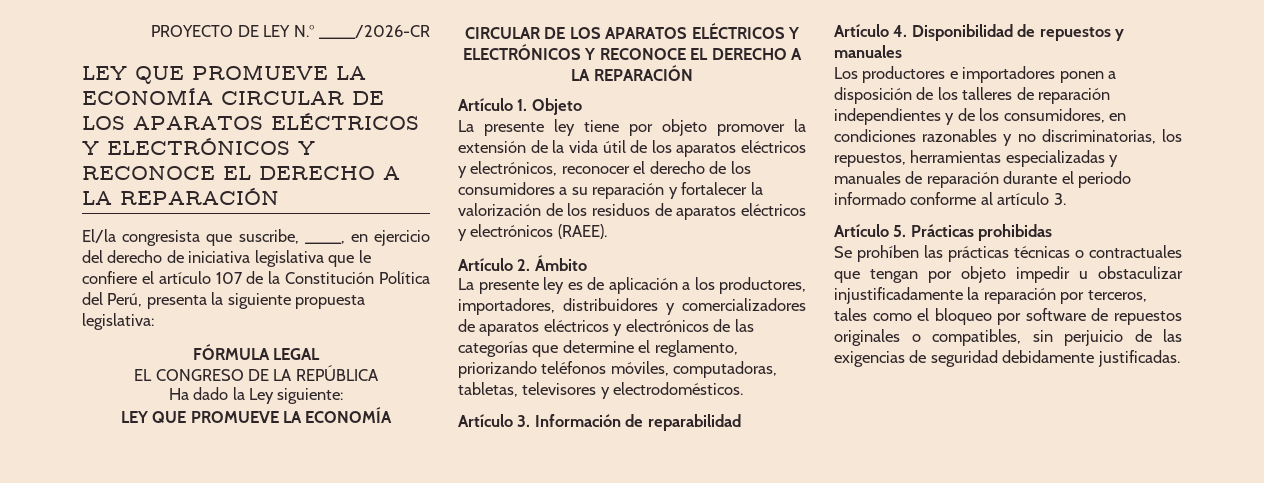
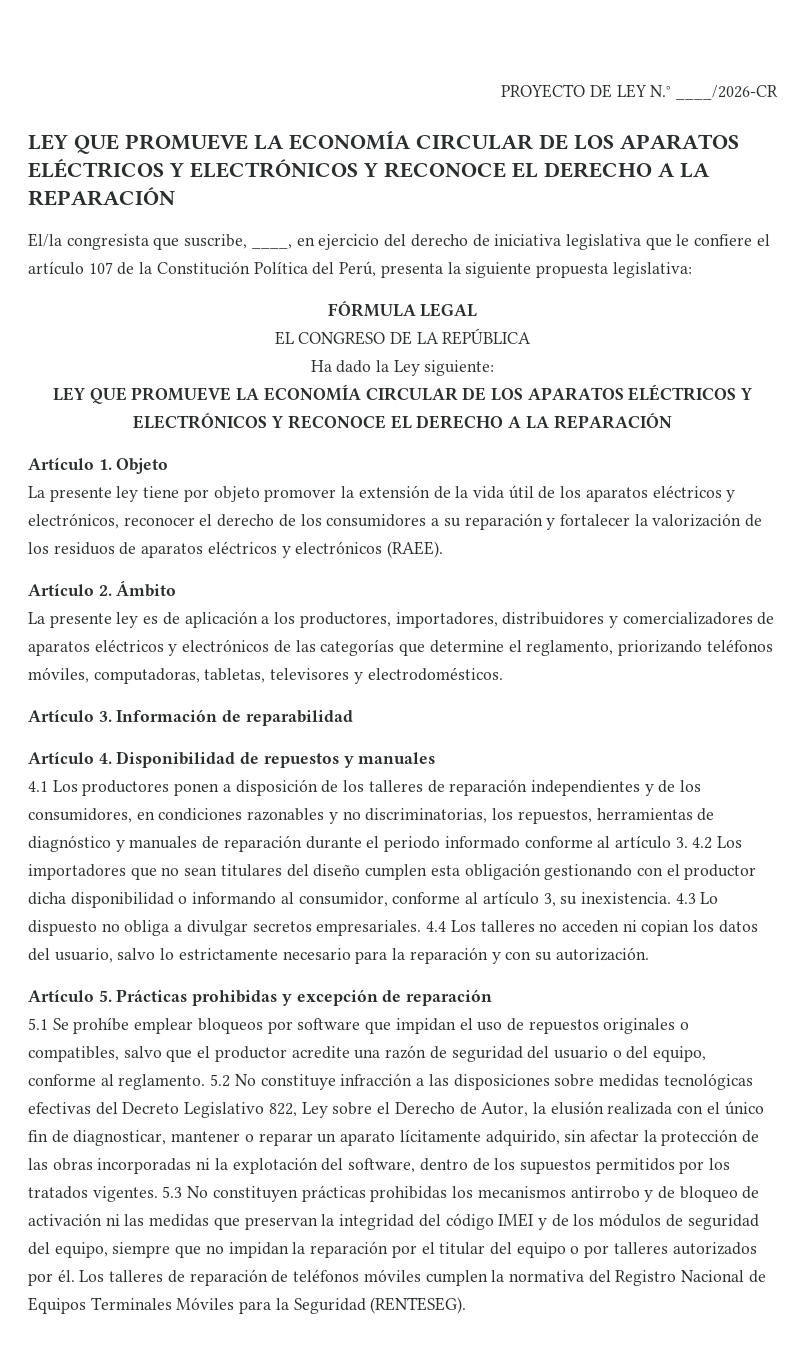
(902, 51) none -> [28,781,48,792] 4.1
[949,66,1056,83] e importadores -> (170, 788) none
[1005,150,1105,167] especializadas -> [697,808,715,821] [28,835,111,852] de diagnóstico
[834,224,1053,241] [834,245,1182,262] [834,266,1183,283] [834,287,1147,304] [834,308,1086,325] // Artículo 5. Prácticas prohibidas // Se prohíben las prácticas técnicas o contractuales que tengan por objeto impedir u obstaculizar injustificadamente la reparación por terceros, tales como el bloqueo por software -> [692,836,743,849] [28,863,757,880] [28,891,719,908] [28,920,758,936] [28,947,649,964] [28,989,493,1006] [28,1017,503,1034] 4.2 Los importadores que no sean titulares del diseño cumplen esta obligación gestionando con el productor dicha disponibilidad o informando al consumidor, conforme al artículo 3, su inexistencia. 4.3 Lo dispuesto no obliga a divulgar secretos empresariales. 4.4 Los talleres no acceden ni copian los datos del usuario, salvo lo estrictamente necesario para la reparación y con su autorización. // Artículo 5. Prácticas prohibidas y excepción de reparación // 5.1 Se prohíbe emplear bloqueos por software que impidan el uso
[1032,329,1182,346] [834,350,1180,367] sin perjuicio de las exigencias de seguridad debidamente justificadas. -> [123,1045,707,1062] [28,1073,753,1090] [28,1101,764,1118] [28,1129,760,1146] [28,1157,731,1174] [28,1185,760,1202] [28,1213,759,1230] [28,1241,757,1258] [28,1269,766,1286] [28,1297,467,1314] salvo que el productor acredite una razón de seguridad del usuario o del equipo, conforme al reglamento. 5.2 No constituye infracción a las disposiciones sobre medidas tecnológicas efectivas del Decreto Legislativo 822, Ley sobre el Derecho de Autor, la elusión realizada con el único fin de diagnosticar, mantener o reparar un aparato lícitamente adquirido, sin afectar la protección de las obras incorporadas ni la explotación del software, dentro de los supuestos permitidos por los tratados vigentes. 5.3 No constituyen prácticas prohibidas los mecanismos antirrobo y de bloqueo de activación ni las medidas que preservan la integridad del código IMEI y de los módulos de seguridad del equipo, siempre que no impidan la reparación por el titular del equipo o por talleres autorizados por él. Los talleres de reparación de teléfonos móviles cumplen la normativa del Registro Nacional de Equipos Terminales Móviles para la Seguridad (RENTESEG).

